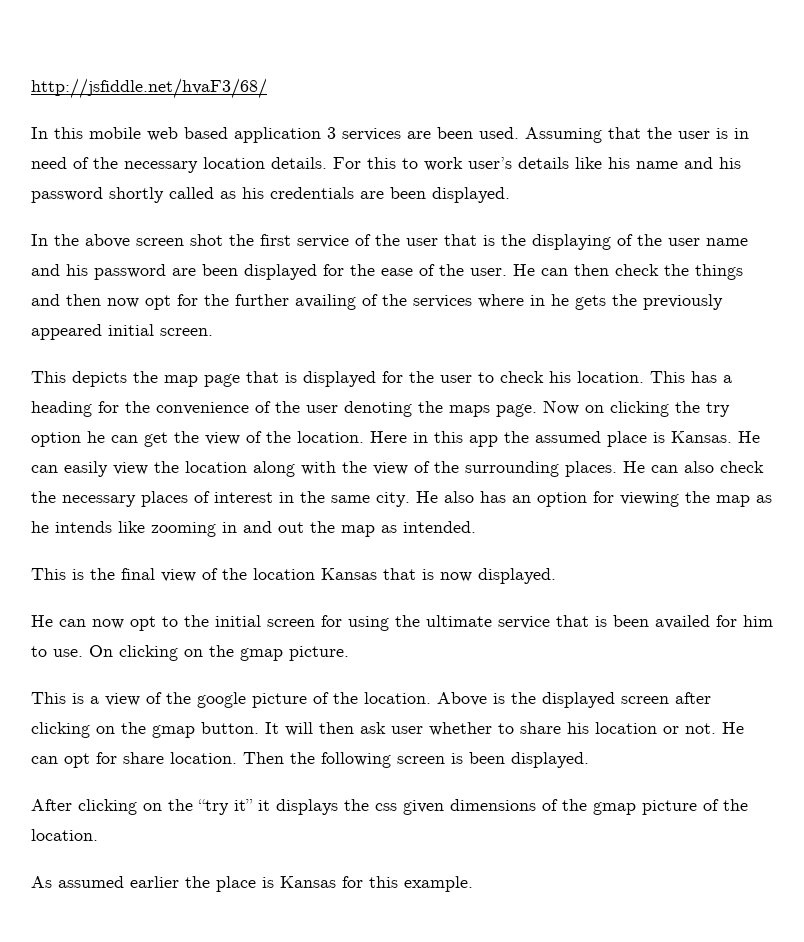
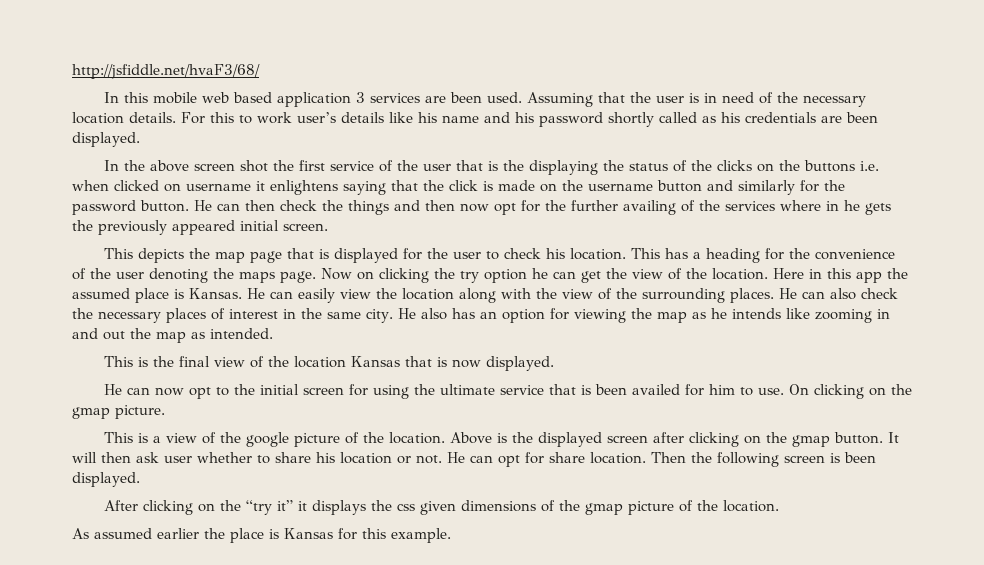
[617,234,748,246] [31,264,507,280] of the user name and his password are been displayed for the ease of the user. -> [602,160,879,172] [72,180,845,195] [72,200,189,215] the status of the clicks on the buttons i.e. when clicked on username it enlightens saying that the click is made on the username button and similarly for the password button.

